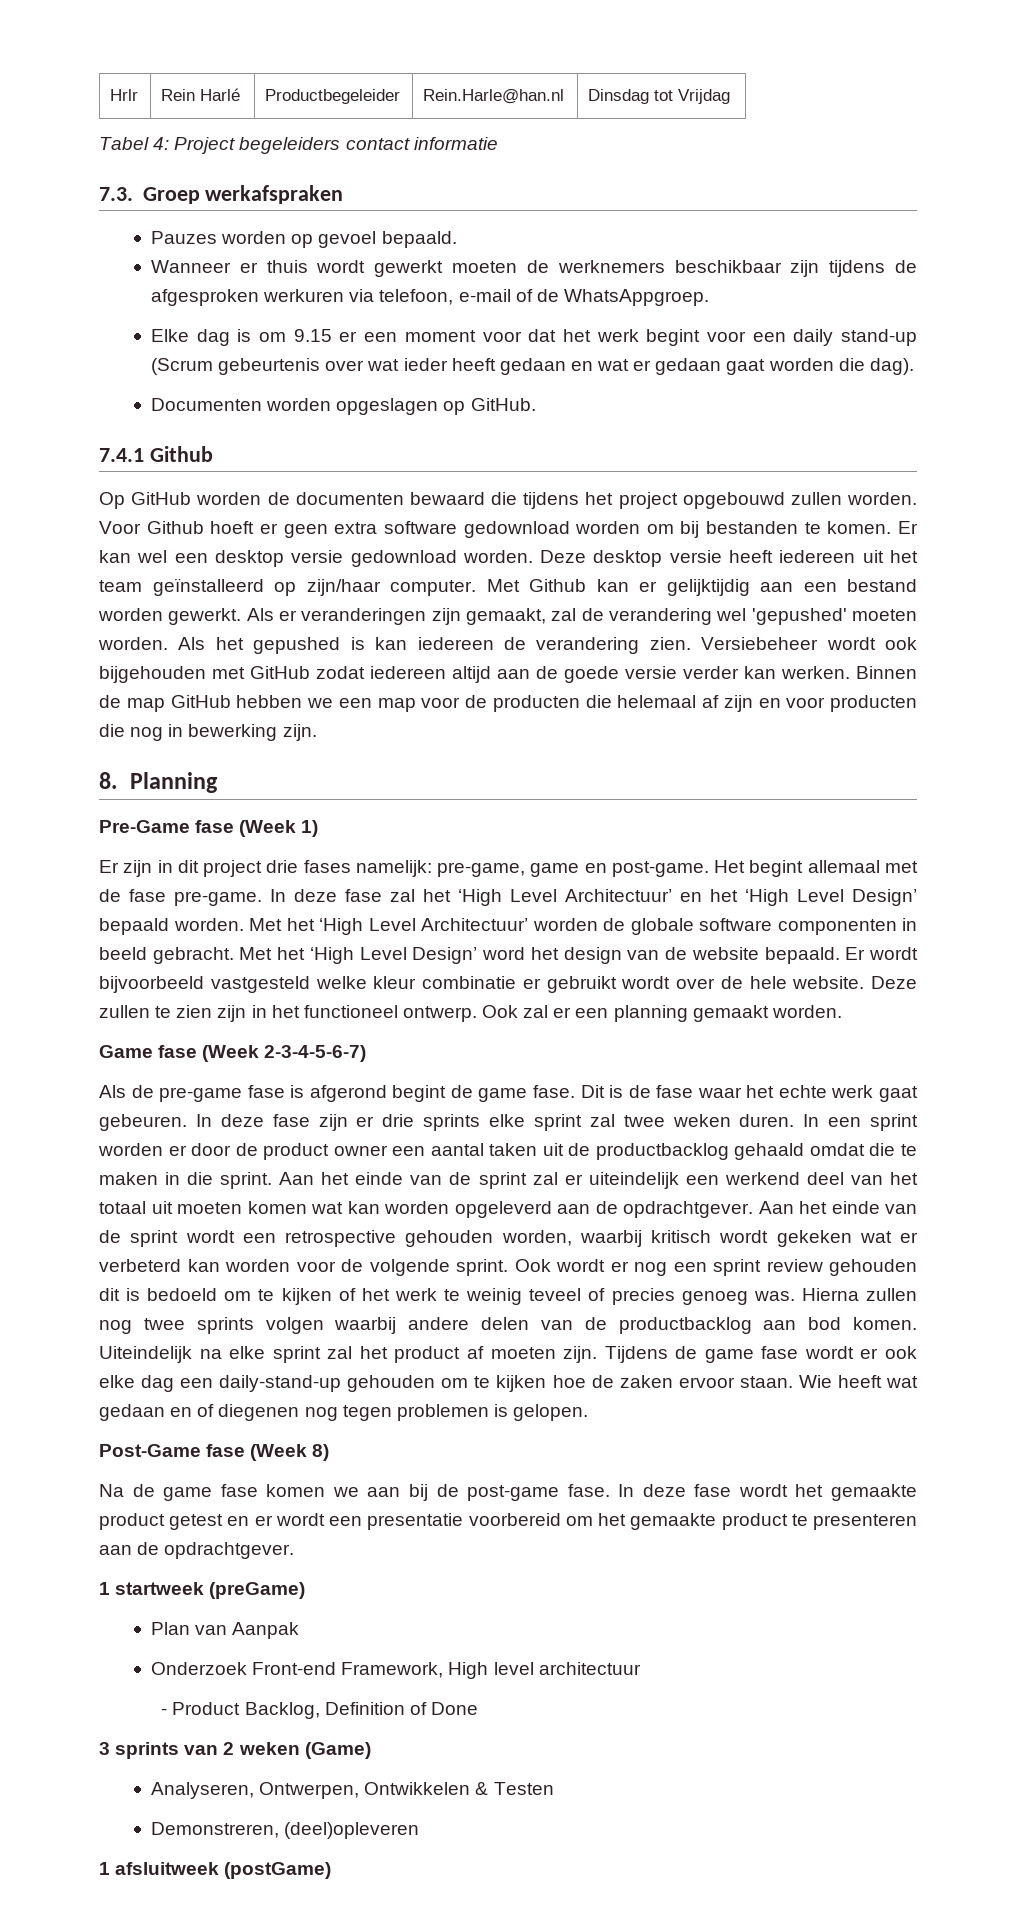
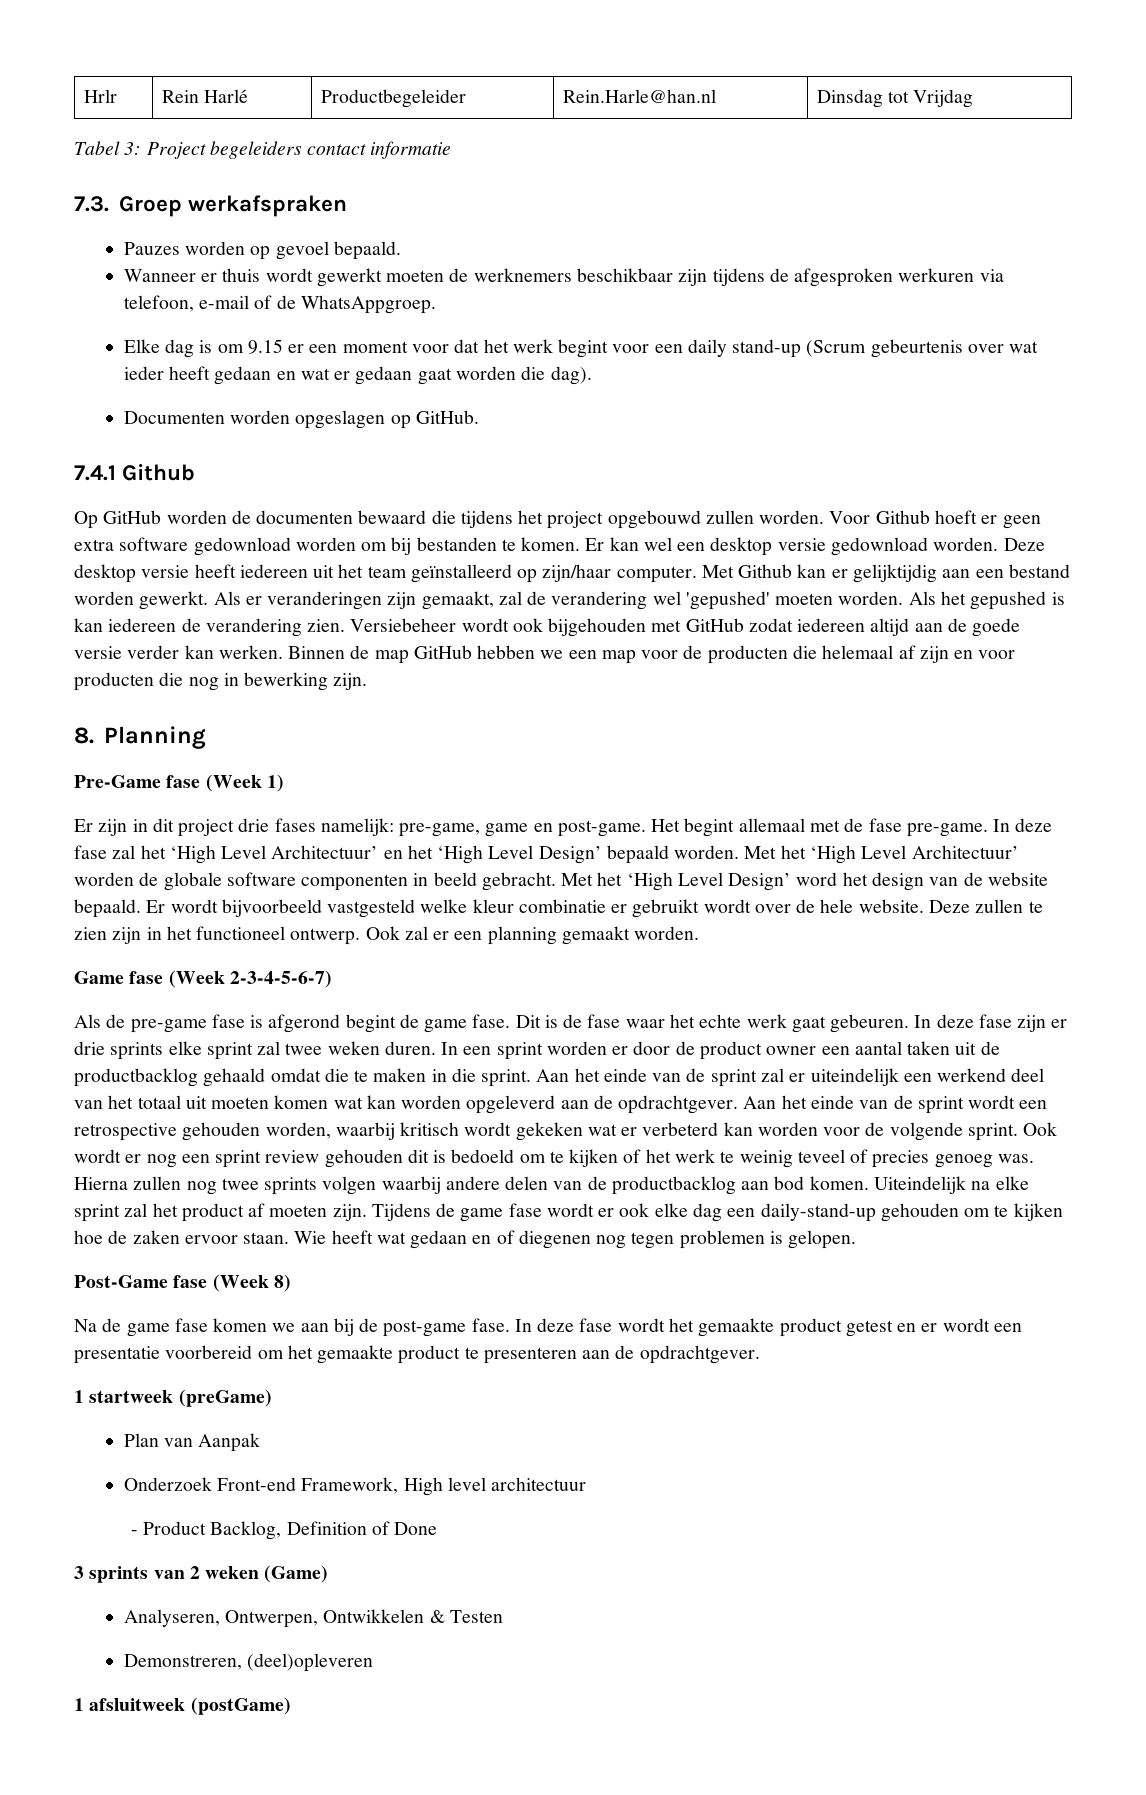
[153,137,170,150] 4: -> [124,142,142,155] 3:

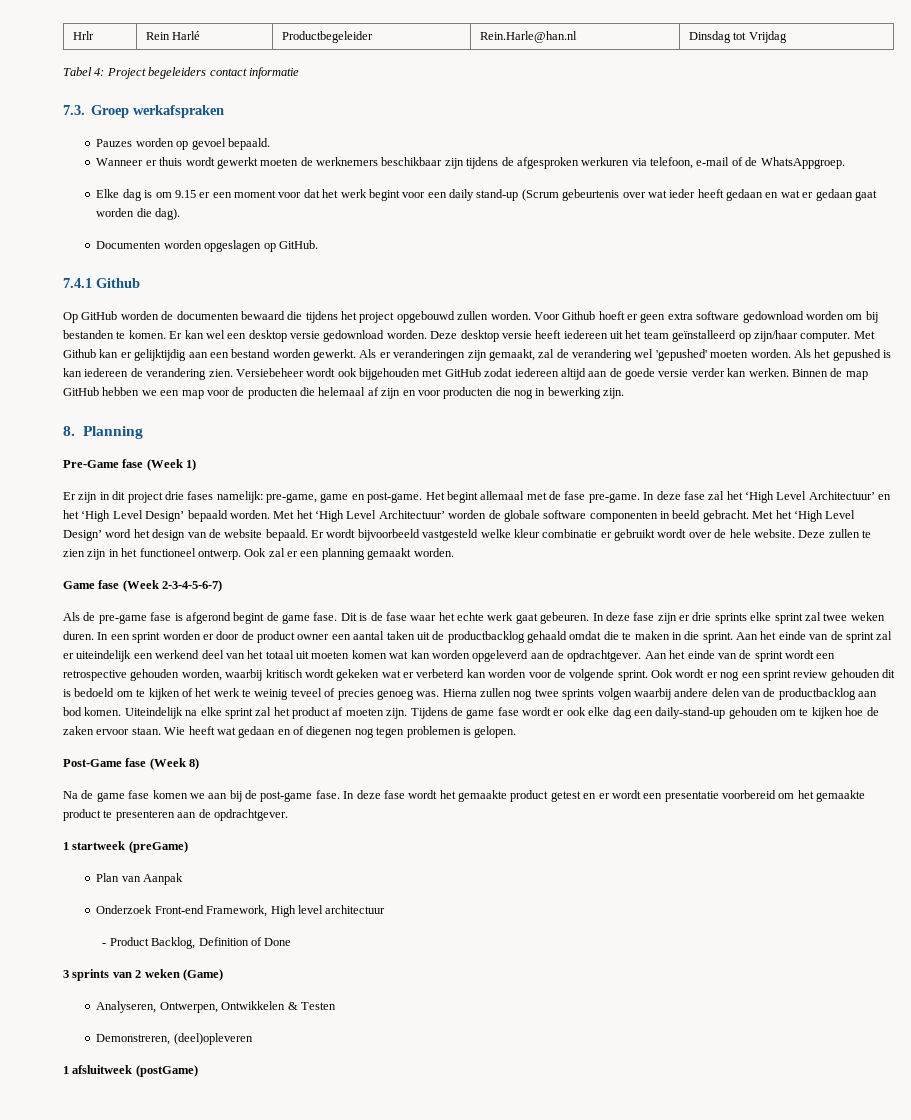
[124,142,142,155] 3: -> [94,68,105,76] 4:

